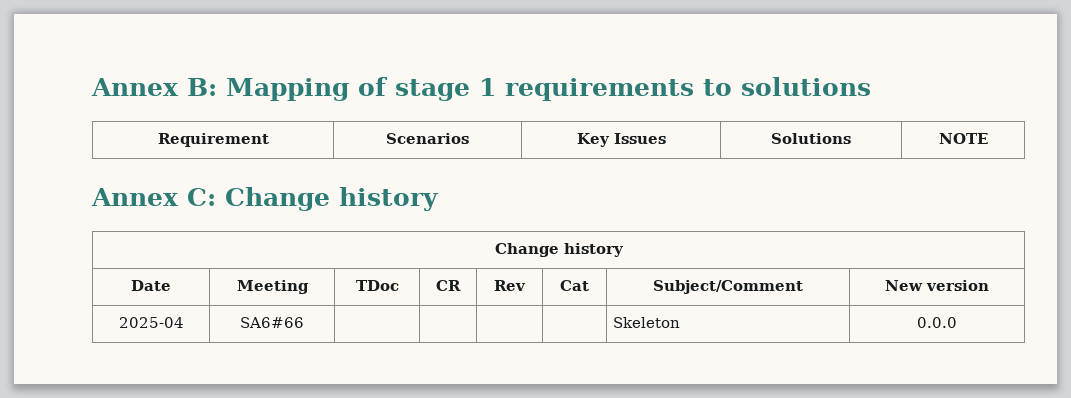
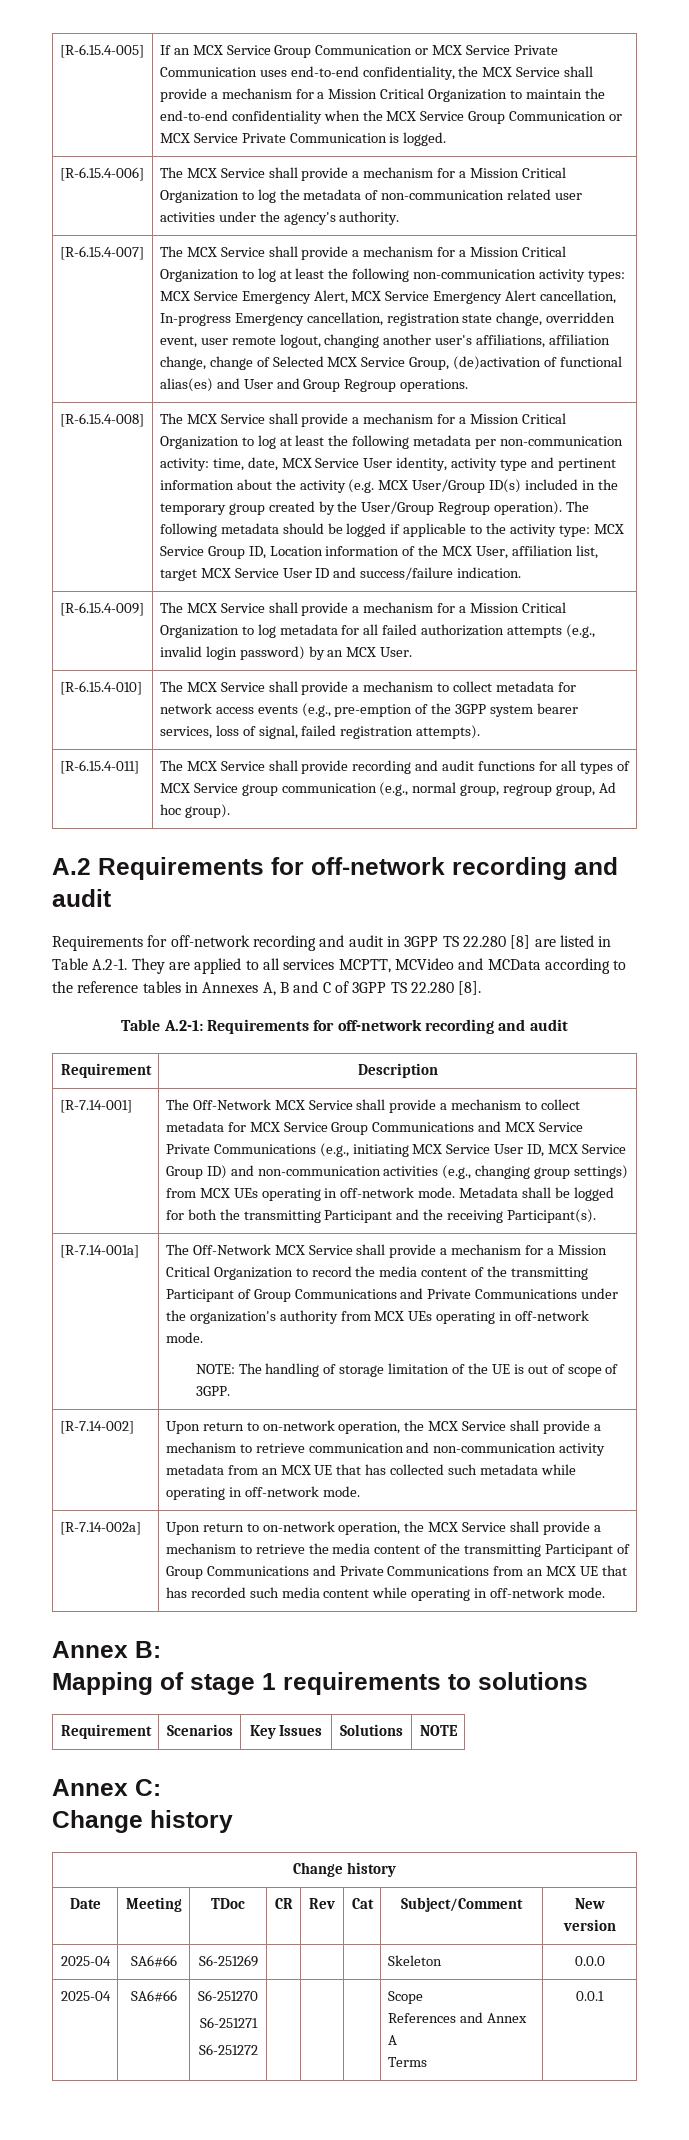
(91, 87) none -> [59,44,144,58] [159,45,558,58] [159,66,594,80] [159,88,605,102] [159,110,623,124] [159,132,447,146] [59,167,144,181] [159,167,566,181] [159,189,583,203] [159,211,400,225] [59,246,144,260] [159,246,566,260] [159,268,625,282] [159,290,617,304] [159,312,616,326] [159,334,611,348] [159,356,622,370] [159,378,469,392] [59,413,144,427] [159,413,566,427] [159,435,623,449] [159,457,616,471] [159,479,618,493] [159,501,590,515] [159,523,624,537] [159,545,598,559] [159,567,522,581] [59,602,144,616] [159,602,566,616] [159,624,595,638] [159,646,413,660] [59,681,142,695] [159,681,576,695] [159,703,578,717] [159,725,481,739] [59,760,139,774] [159,760,630,774] [159,782,616,796] [159,804,230,818] [52,857,618,880] [52,889,111,907] [52,935,612,951] [52,958,627,974] [52,981,482,996] [121,1019,568,1034] [60,1063,152,1078] [357,1063,438,1078] [59,1100,132,1113] [165,1099,580,1113] [165,1121,584,1135] [165,1143,626,1157] [165,1165,629,1179] [165,1187,614,1201] [165,1209,597,1223] [59,1245,139,1258] [165,1244,607,1258] [165,1266,588,1280] [165,1288,619,1302] [165,1310,590,1324] [165,1332,203,1343] [195,1363,619,1377] [195,1386,230,1396] [59,1421,134,1434] [165,1420,601,1434] [165,1442,606,1456] [165,1464,576,1475] [165,1486,360,1500] [59,1522,141,1535] [165,1521,601,1535] [165,1543,630,1557] [165,1565,627,1579] [165,1587,605,1601] [R-6.15.4-005] | If an MCX Service Group Communication or MCX Service Private Communication uses end-to-end confidentiality, the MCX Service shall provide a mechanism for a Mission Critical Organization to maintain the end-to-end confidentiality when the MCX Service Group Communication or MCX Service Private Communication is logged. // [R-6.15.4-006] | The MCX Service shall provide a mechanism for a Mission Critical Organization to log the metadata of non-communication related user activities under the agency's authority. // [R-6.15.4-007] | The MCX Service shall provide a mechanism for a Mission Critical Organization to log at least the following non-communication activity types: MCX Service Emergency Alert, MCX Service Emergency Alert cancellation, In-progress Emergency cancellation, registration state change, overridden event, user remote logout, changing another user's affiliations, affiliation change, change of Selected MCX Service Group, (de)activation of functional alias(es) and User and Group Regroup operations. // [R-6.15.4-008] | The MCX Service shall provide a mechanism for a Mission Critical Organization to log at least the following metadata per non-communication activity: time, date, MCX Service User identity, activity type and pertinent information about the activity (e.g. MCX User/Group ID(s) included in the temporary group created by the User/Group Regroup operation). The following metadata should be logged if applicable to the activity type: MCX Service Group ID, Location information of the MCX User, affiliation list, target MCX Service User ID and success/failure indication. // [R-6.15.4-009] | The MCX Service shall provide a mechanism for a Mission Critical Organization to log metadata for all failed authorization attempts (e.g., invalid login password) by an MCX User. // [R-6.15.4-010] | The MCX Service shall provide a mechanism to collect metadata for network access events (e.g., pre-emption of the 3GPP system bearer services, loss of signal, failed registration attempts). // [R-6.15.4-011] | The MCX Service shall provide recording and audit functions for all types of MCX Service group communication (e.g., normal group, regroup group, Ad hoc group). // A.2 Requirements for off-network recording and audit // Requirements for off-network recording and audit in 3GPP TS 22.280 [8] are listed in Table A.2-1. They are applied to all services MCPTT, MCVideo and MCData according to the reference tables in Annexes A, B and C of 3GPP TS 22.280 [8]. // Table A.2-1: Requirements for off-network recording and audit // Requirement | Description // [R-7.14-001] | The Off-Network MCX Service shall provide a mechanism to collect metadata for MCX Service Group Communications and MCX Service Private Communications (e.g., initiating MCX Service User ID, MCX Service Group ID) and non-communication activities (e.g., changing group settings) from MCX UEs operating in off-network mode. Metadata shall be logged for both the transmitting Participant and the receiving Participant(s). // [R-7.14-001a] | The Off-Network MCX Service shall provide a mechanism for a Mission Critical Organization to record the media content of the transmitting Participant of Group Communications and Private Communications under the organization's authority from MCX UEs operating in off-network mode. // NOTE: The handling of storage limitation of the UE is out of scope of 3GPP. // [R-7.14-002] | Upon return to on-network operation, the MCX Service shall provide a mechanism to retrieve communication and non-communication activity metadata from an MCX UE that has collected such metadata while operating in off-network mode. // [R-7.14-002a] | Upon return to on-network operation, the MCX Service shall provide a mechanism to retrieve the media content of the transmitting Participant of Group Communications and Private Communications from an MCX UE that has recorded such media content while operating in off-network mode. //
(217, 87) none -> (161, 1649) //
(216, 197) none -> (161, 1787) //
(304, 322) none -> [198,1955,258,1967] S6-251269
(957, 322) none -> [60,1991,111,2001] [130,1990,177,2002] [198,1990,258,2001] [199,2017,258,2028] [198,2044,258,2055] [387,1991,423,2004] [387,2012,527,2023] [387,2035,397,2045] [387,2057,427,2067] [576,1991,604,2001] // 2025-04 | SA6#66 | S6-251270 // S6-251271 // S6-251272 | | | | Scope // References and Annex A // Terms | 0.0.1

